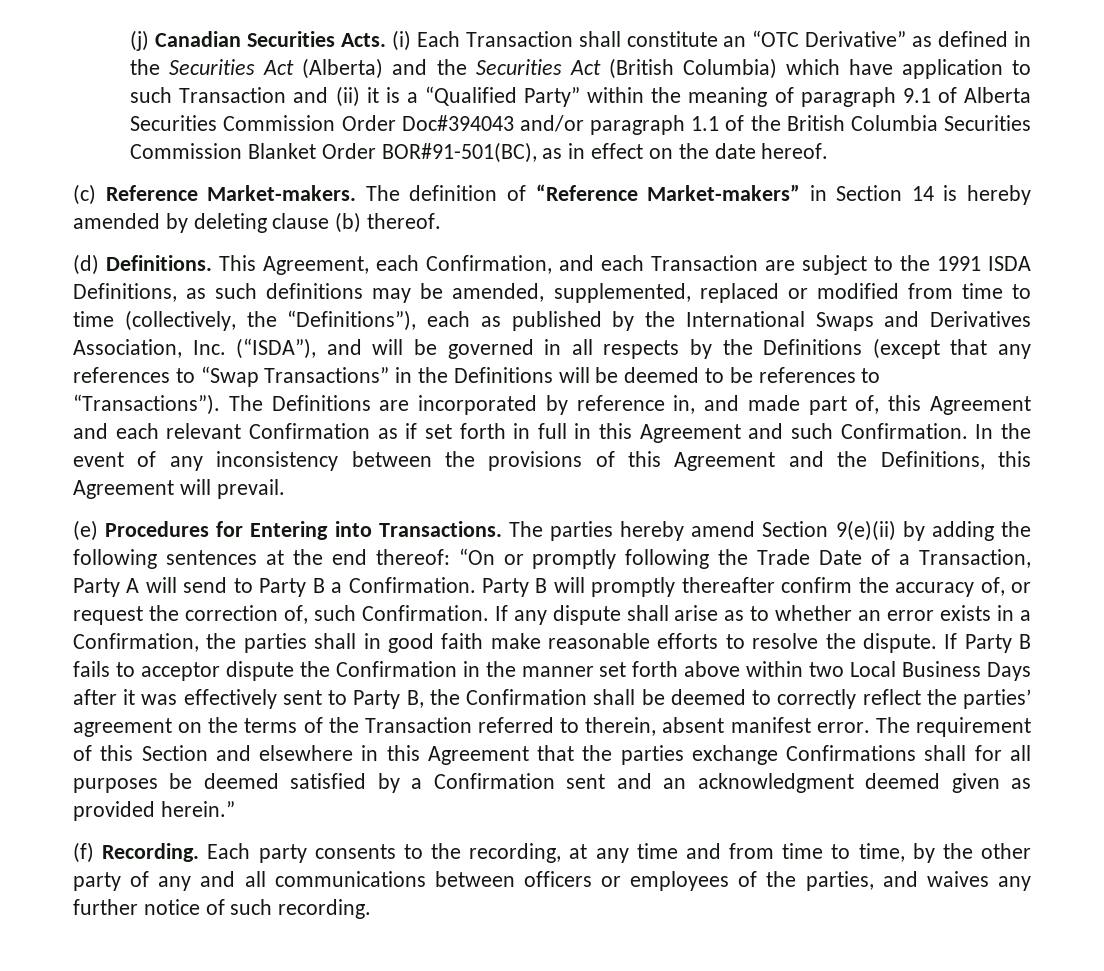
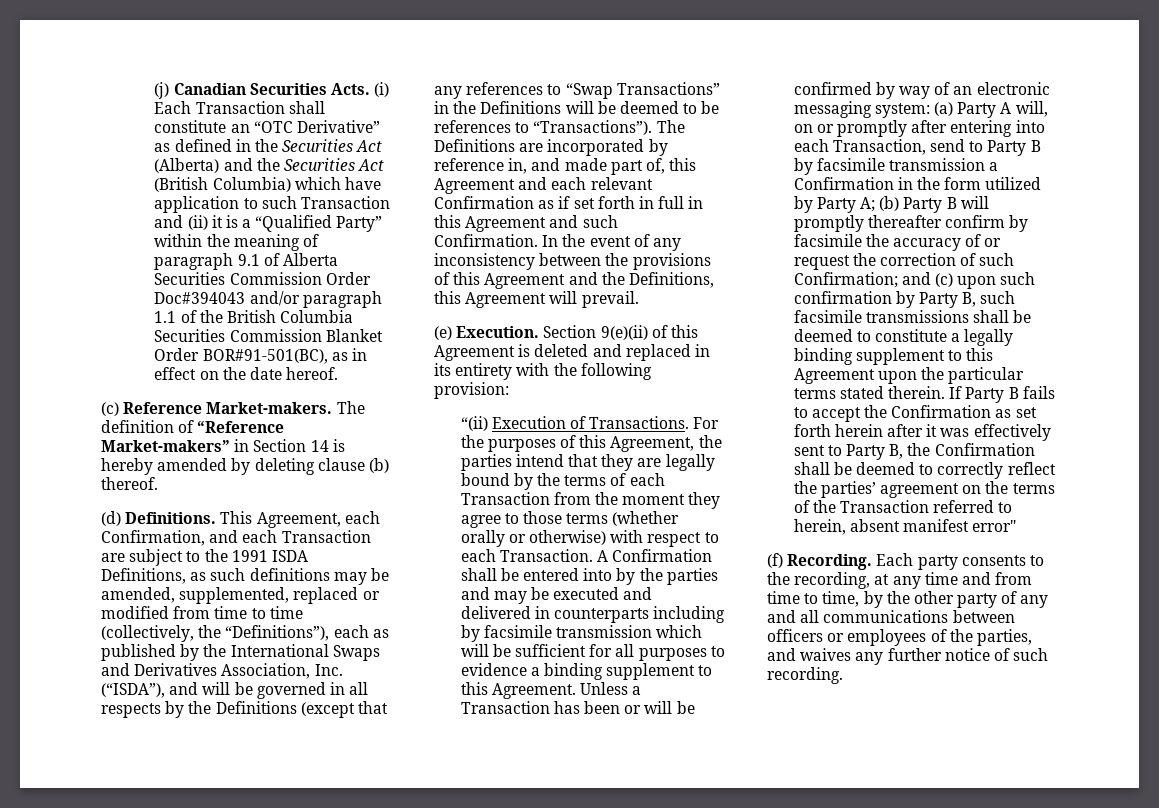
[105,520,1031,541] [73,548,1031,569] [73,577,476,597] Procedures for Entering into Transactions. The parties hereby amend Section 9(e)(ii) by adding the following sentences at the end thereof: “On or promptly following the Trade Date of a Transaction, Party A will send to Party B a Confirmation. -> [456,325,698,340] [434,344,710,361] [434,363,652,380] [434,382,509,399] [460,416,720,431] [460,435,722,452] [460,454,715,471] [460,473,665,490] [460,492,721,509] [460,511,680,528] [460,530,719,547] [460,549,713,562] [460,568,718,585] [460,587,653,604] [460,606,726,623] [460,625,703,642] [460,644,725,661] [460,663,713,680] [460,682,642,699] [460,701,695,714] [793,82,1050,99] [793,101,1048,118] [793,120,1045,137] [793,139,1041,156] [793,158,999,175] [793,177,1042,190] [793,196,900,213] Execution. Section 9(e)(ii) of this Agreement is deleted and replaced in its entirety with the following provision: // “(ii) Execution of Transactions. For the purposes of this Agreement, the parties intend that they are legally bound by the terms of each Transaction from the moment they agree to those terms (whether orally or otherwise) with respect to each Transaction. A Confirmation shall be entered into by the parties and may be executed and delivered in counterparts including by facsimile transmission which will be sufficient for all purposes to evidence a binding supplement to this Agreement. Unless a Transaction has been or will be confirmed by way of an electronic messaging system: (a) Party A will, on or promptly after entering into each Transaction, send to Party B by facsimile transmission a Confirmation in the form utilized by Party A; (b)
(853, 585) none -> [1009,215,1029,232] [793,234,862,247] by facsimile
[980,577,1005,596] of, -> [965,234,982,247] of
[283,605,1032,625] [73,633,937,653] of, such Confirmation. If any dispute shall arise as to whether an error exists in a Confirmation, the parties shall in good faith make reasonable efforts to resolve the dispute. -> [960,253,1015,266] [793,272,1036,289] [793,291,1016,308] [793,310,1032,323] [793,329,1014,346] [793,348,994,365] [793,367,1025,384] [793,386,946,399] of such Confirmation; and (c) upon such confirmation by Party B, such facsimile transmissions shall be deemed to constitute a legally binding supplement to this Agreement upon the particular terms stated therein.
[140,661,1031,681] acceptor dispute the Confirmation in the manner set forth above within two Local Business Days -> [811,405,1037,422] [793,424,883,437] accept the Confirmation as set forth herein
[585,717,657,736] therein, -> [793,519,846,535] herein,
[816,717,1031,737] [73,745,1031,765] [73,773,1031,793] [73,801,235,821] error. The requirement of this Section and elsewhere in this Agreement that the parties exchange Confirmations shall for all purposes be deemed satisfied by a Confirmation sent and an acknowledgment deemed given as provided herein.” -> [972,520,1017,532] error"

